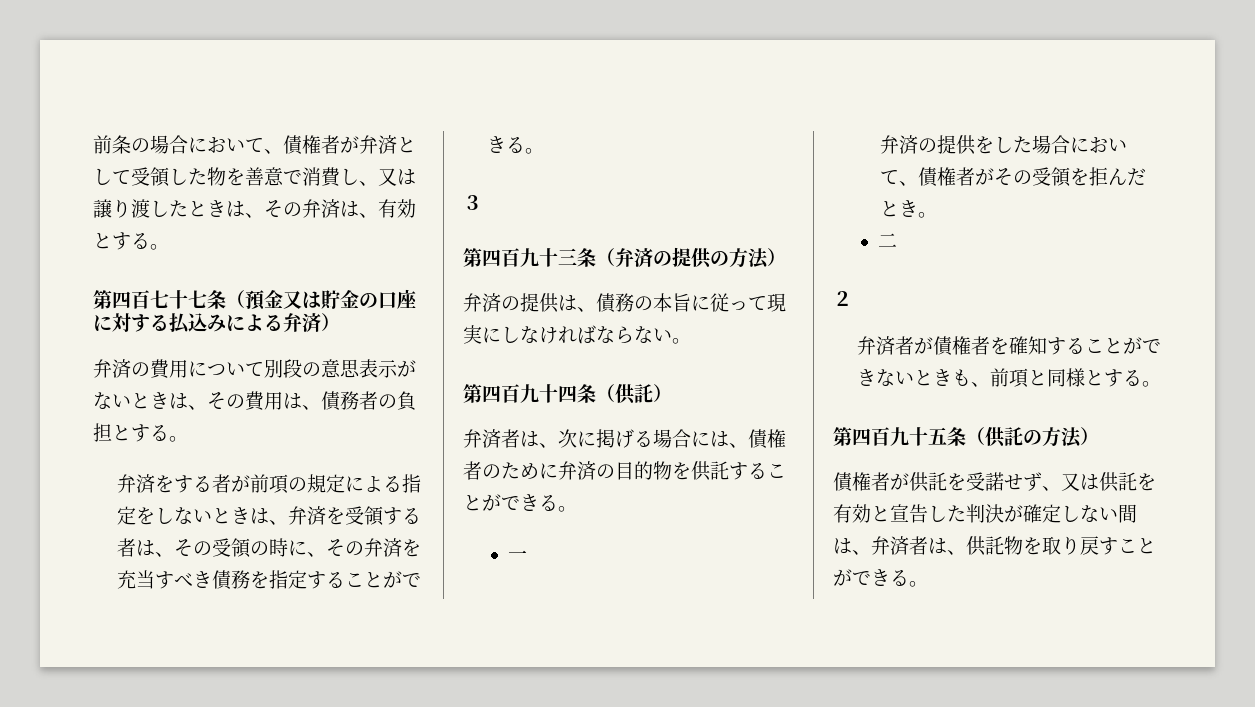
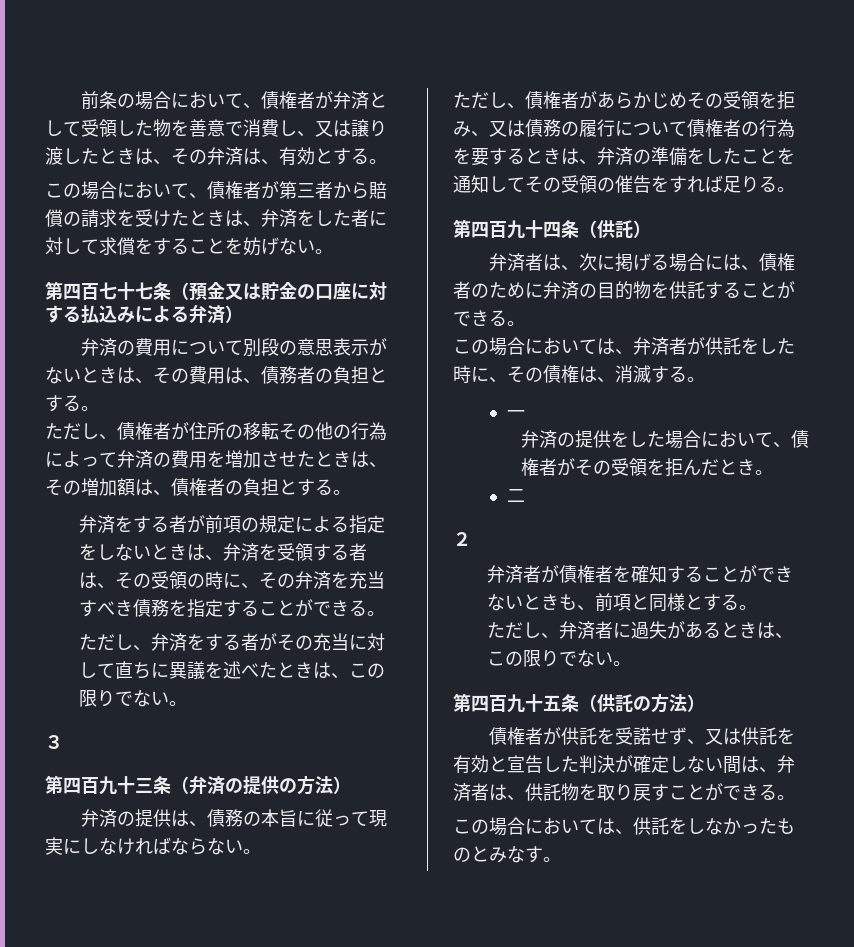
(169, 247) none -> [45,181,387,200] [45,209,387,228] [45,237,333,256] // この場合において、債権者が第三者から賠償の請求を受けたときは、弁済をした者に対して求償をすることを妨げない。
(188, 439) none -> [45,422,387,441] [45,450,387,468] [45,478,351,496] // ただし、債権者が住所の移転その他の行為によって弁済の費用を増加させたときは、その増加額は、債権者の負担とする。
(544, 151) none -> [78,633,385,651] [78,661,385,679] [78,689,187,707] // ただし、弁済をする者がその充当に対して直ちに異議を述べたときは、この限りでない。
(691, 341) none -> [453,91,795,110] [453,119,795,138] [453,147,795,166] [453,175,795,193] // ただし、債権者があらかじめその受領を拒み、又は債務の履行について債権者の行為を要するときは、弁済の準備をしたことを通知してその受領の催告をすれば足りる。
(577, 509) none -> [453,337,795,356] [453,365,705,383] // この場合においては、弁済者が供託をした時に、その債権は、消滅する。
(1161, 384) none -> [486,621,793,639] [486,649,631,667] // ただし、弁済者に過失があるときは、この限りでない。
(928, 584) none -> [453,817,795,836] [453,846,561,863] // この場合においては、供託をしなかったものとみなす。

